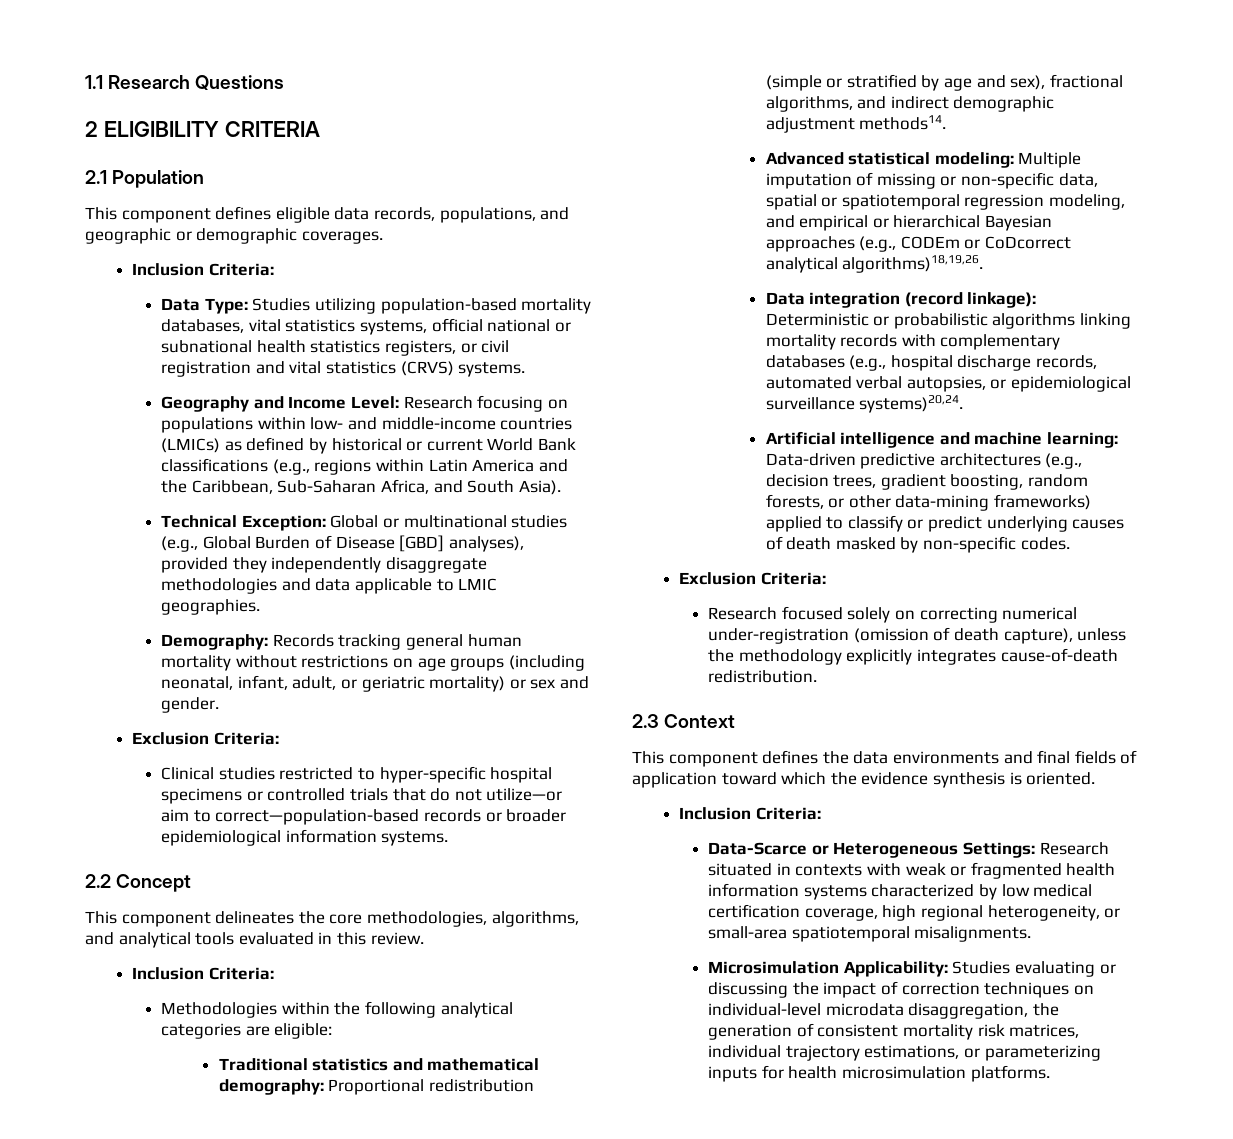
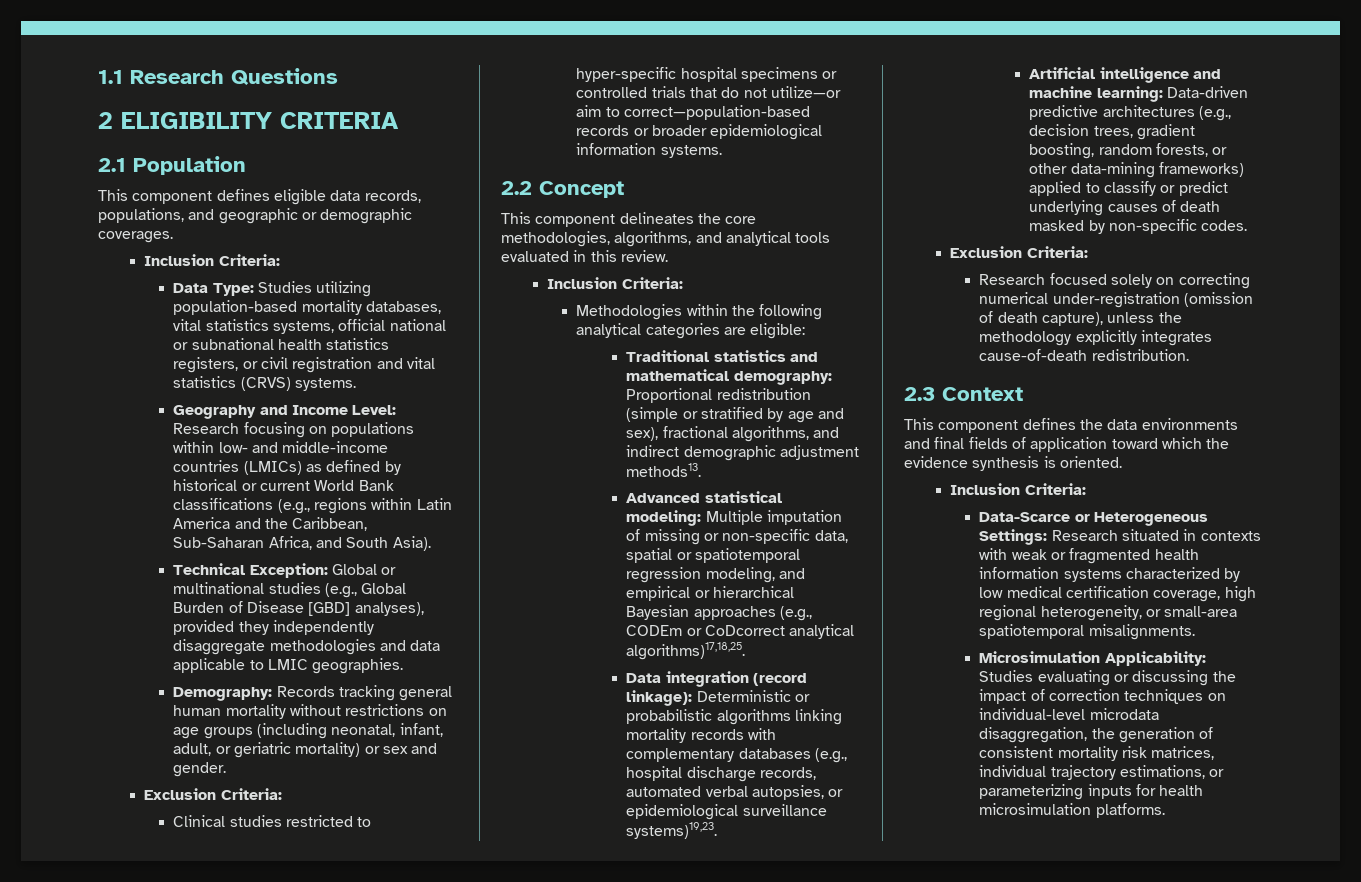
[859,115,947,130] methods14. -> [626,463,702,477] methods13.
[842,255,984,273] algorithms)18,19,26. -> [626,642,746,660] algorithms)17,18,25.
[859,395,964,413] systems)20,24. -> [626,822,718,839] systems)19,23.

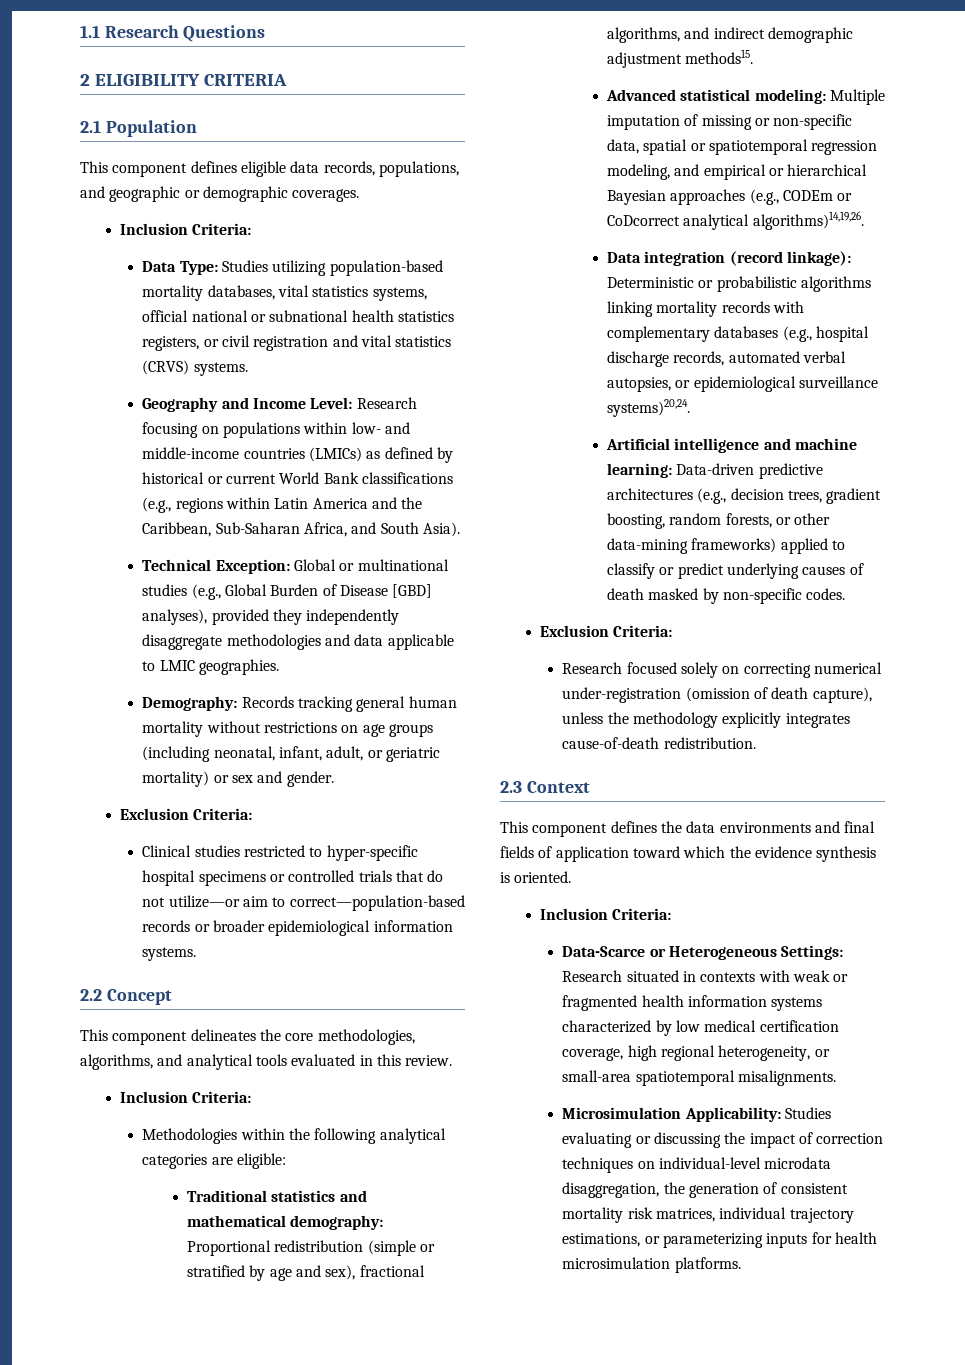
[626,463,702,477] methods13. -> [685,49,754,64] methods15.
[626,642,746,660] algorithms)17,18,25. -> [752,211,864,230] algorithms)14,19,26.
[626,822,718,839] systems)19,23. -> [606,399,690,417] systems)20,24.

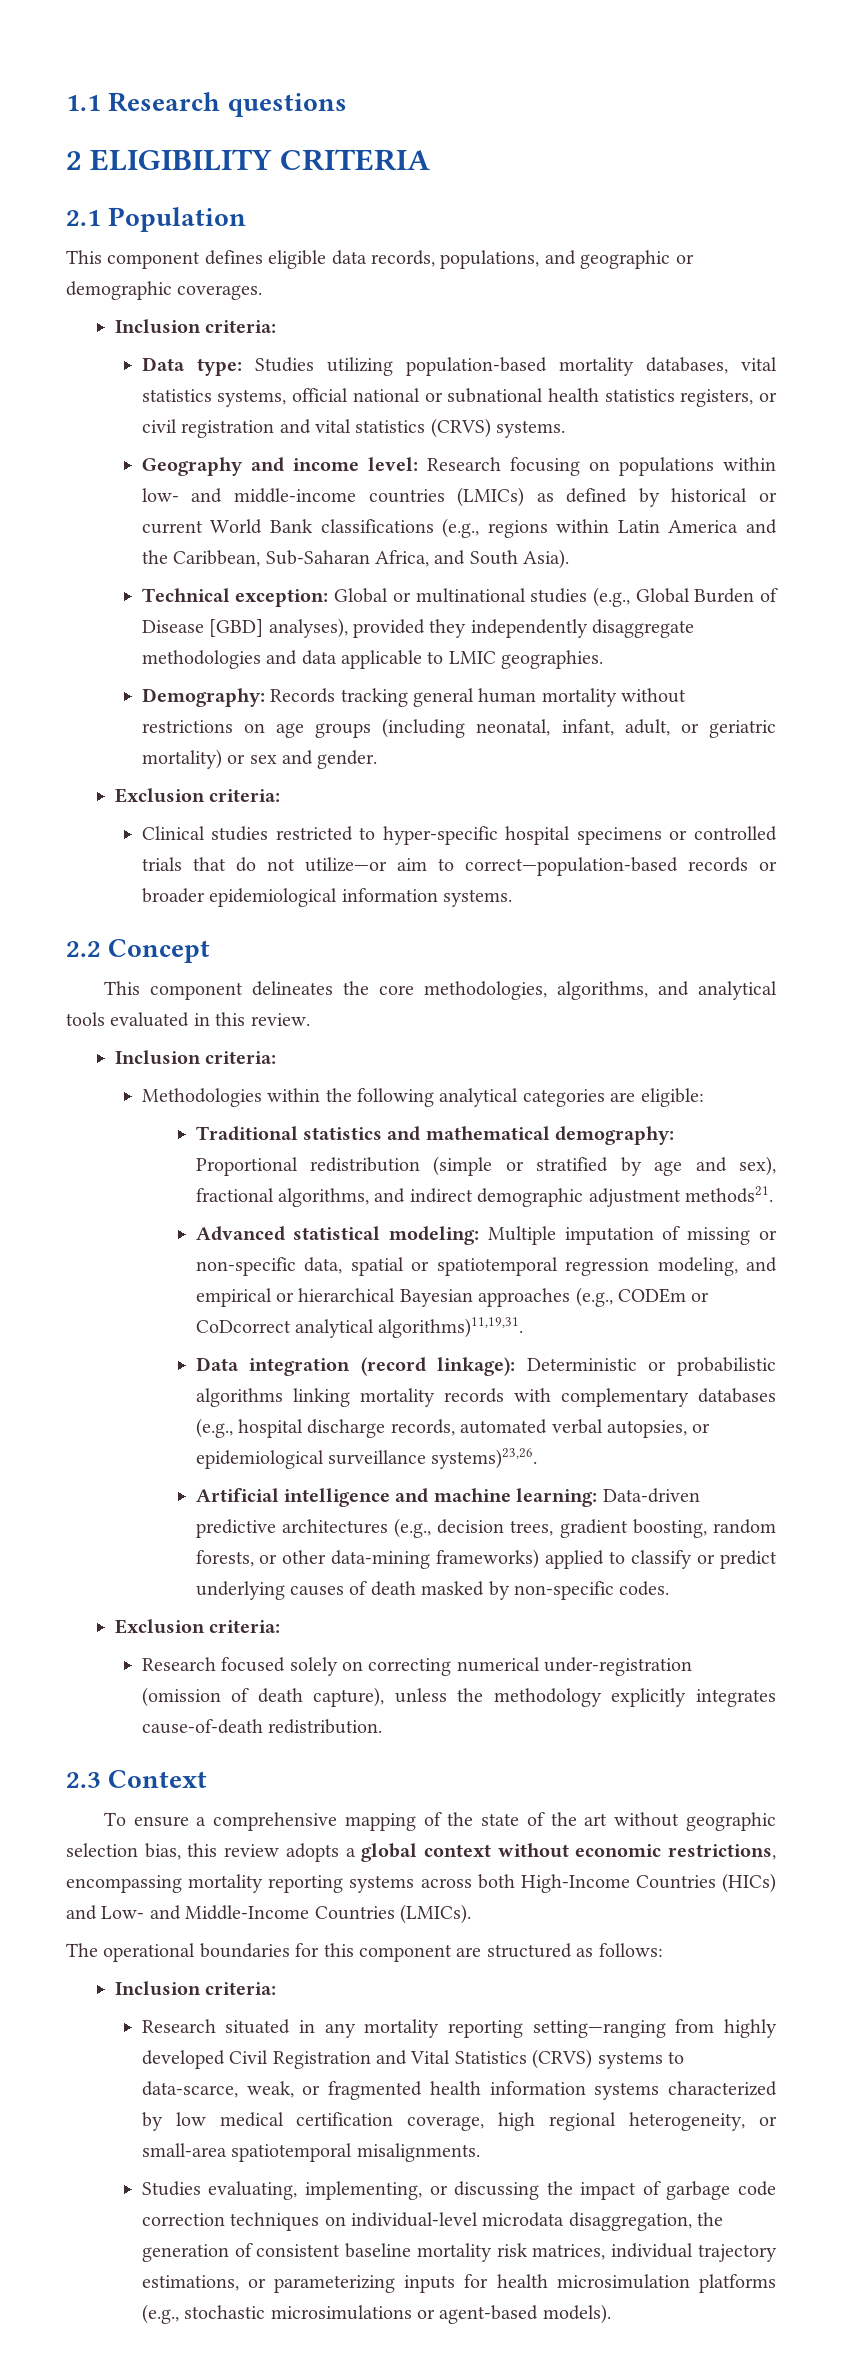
[183,25,266,42] Questions -> [227,93,347,117] questions
[192,223,252,235] [142,261,218,275] Criteria: // Data Type: -> [205,320,277,333] [141,357,242,376] criteria: // Data type:
[252,397,353,409] Income Level: -> [292,457,418,471] income level:
[215,559,290,574] Exception: -> [235,589,329,607] exception:
[193,808,253,820] Criteria: -> [209,789,281,802] criteria:
[192,1091,252,1103] Criteria: -> [205,1051,277,1064] criteria:
[685,49,754,64] methods15. -> [684,1186,773,1203] methods21.
[752,211,864,230] algorithms)14,19,26. -> [378,1317,524,1338] algorithms)11,19,31.
[606,399,690,417] systems)20,24. -> [431,1448,538,1469] systems)23,26.
[613,625,673,637] Criteria: -> [209,1620,281,1633] criteria:
[500,821,876,837] [500,846,877,862] [500,871,572,883] [539,908,672,920] [562,945,844,960] [562,970,830,982] This component defines the data environments and final fields of application toward which the evidence synthesis is oriented. // Inclusion Criteria: // Data-Scarce or Heterogeneous Settings: Research situated in contexts with weak -> [103,1812,776,1831] [66,1843,776,1862] [66,1873,776,1893] [66,1904,471,1924] [66,1943,663,1962] [114,1981,277,1996] [141,2019,777,2038] [141,2049,684,2069] [141,2081,294,2098] To ensure a comprehensive mapping of the state of the art without geographic selection bias, this review adopts a global context without economic restrictions, encompassing mortality reporting systems across both High-Income Countries (HICs) and Low- and Middle-Income Countries (LMICs). // The operational boundaries for this component are structured as follows: // Inclusion criteria: // Research situated in any mortality reporting setting—ranging from highly developed Civil Registration and Vital Statistics (CRVS) systems to data-scarce, weak,
[562,1107,831,1122] [562,1132,633,1148] Microsimulation Applicability: Studies evaluating -> [141,2181,422,2200] Studies evaluating, implementing,
(813, 1138) none -> [666,2181,776,2200] garbage code
(848, 1188) none -> [345,2243,412,2258] baseline
[674,1257,741,1273] platforms. -> [699,2274,777,2293] [141,2304,611,2324] platforms (e.g., stochastic microsimulations or agent-based models).

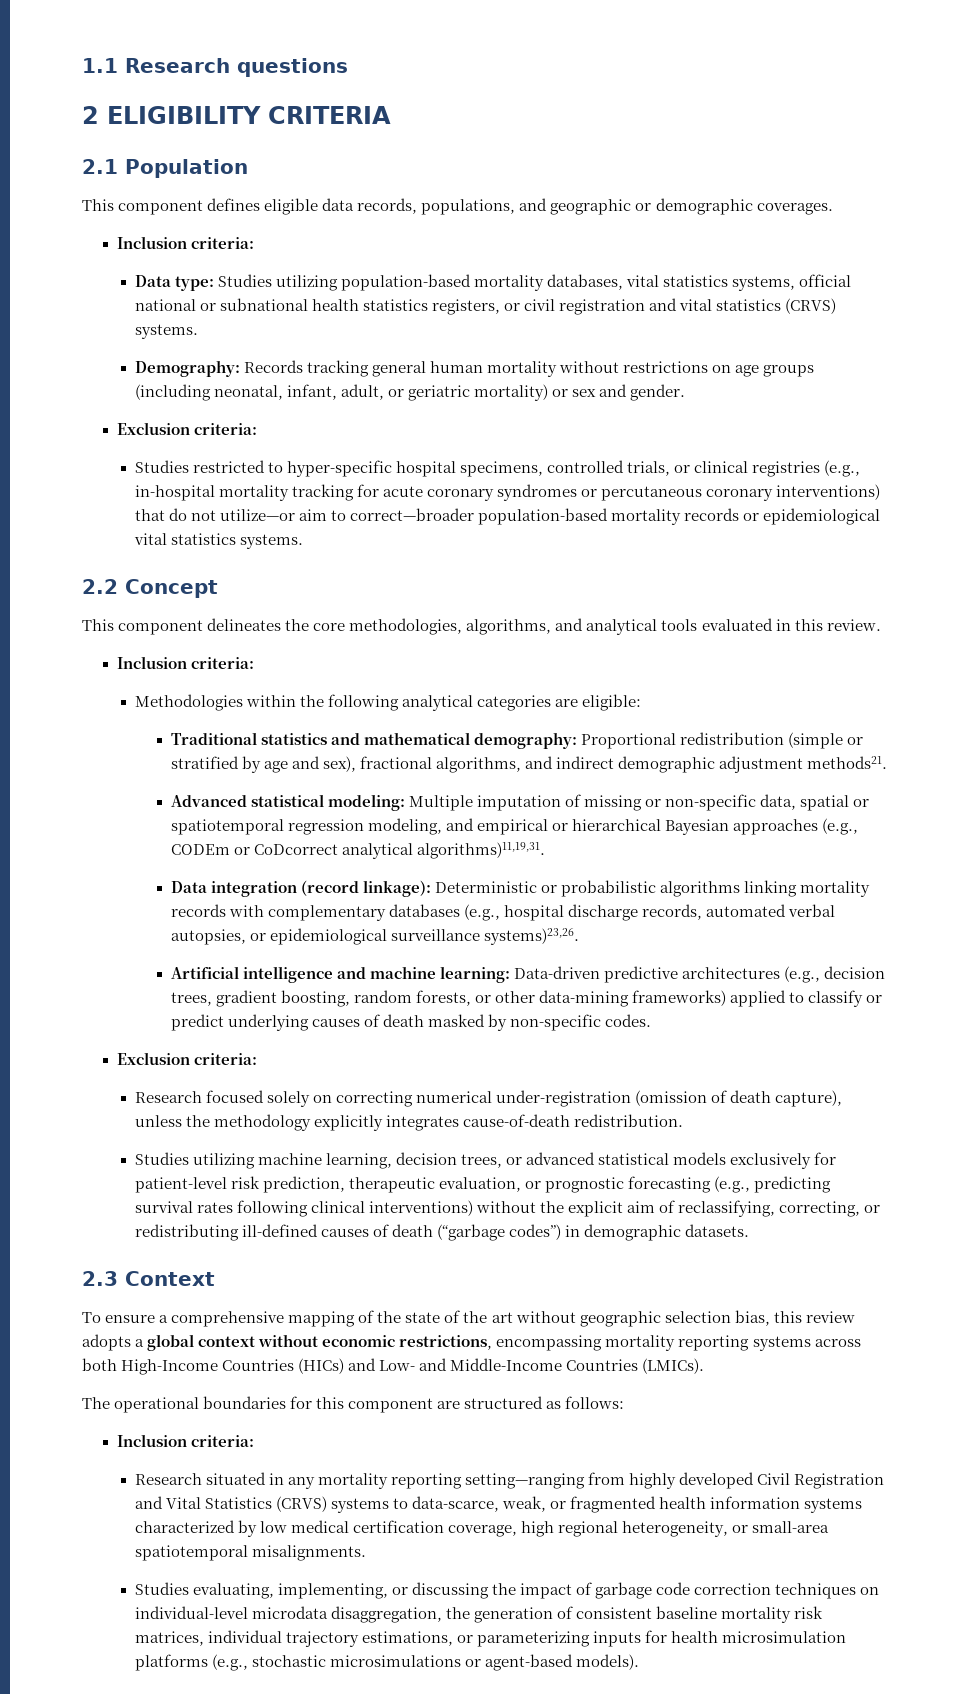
[141,457,777,476] [141,487,777,507] [141,518,777,538] [141,549,570,569] [141,587,779,607] [141,618,695,638] [141,650,604,669] // Geography and income level: Research focusing on populations within low- and middle-income countries (LMICs) as defined by historical or current World Bank classifications (e.g., regions within Latin America and the Caribbean, Sub-Saharan Africa, and South Asia). // Technical exception: Global or multinational studies (e.g., Global Burden of Disease [GBD] analyses), provided they independently disaggregate methodologies and data applicable to LMIC geographies. -> (198, 331) none
[141,826,269,841] Clinical studies -> [134,460,189,473] Studies
[576,826,777,845] [141,857,182,871] specimens or controlled trials -> [459,460,861,477] [134,484,881,501] specimens, controlled trials, or clinical registries (e.g., in-hospital mortality tracking for acute coronary syndromes or percutaneous coronary interventions)
[464,857,777,876] [141,888,438,907] correct—population-based records or broader epidemiological information -> [349,508,881,525] [133,533,236,545] correct—broader population-based mortality records or epidemiological vital statistics
(383, 1726) none -> [134,1152,837,1169] [134,1176,832,1193] [134,1200,881,1217] [134,1224,750,1241] // Studies utilizing machine learning, decision trees, or advanced statistical models exclusively for patient-level risk prediction, therapeutic evaluation, or prognostic forecasting (e.g., predicting survival rates following clinical interventions) without the explicit aim of reclassifying, correcting, or redistributing ill-defined causes of death (“garbage codes”) in demographic datasets.

